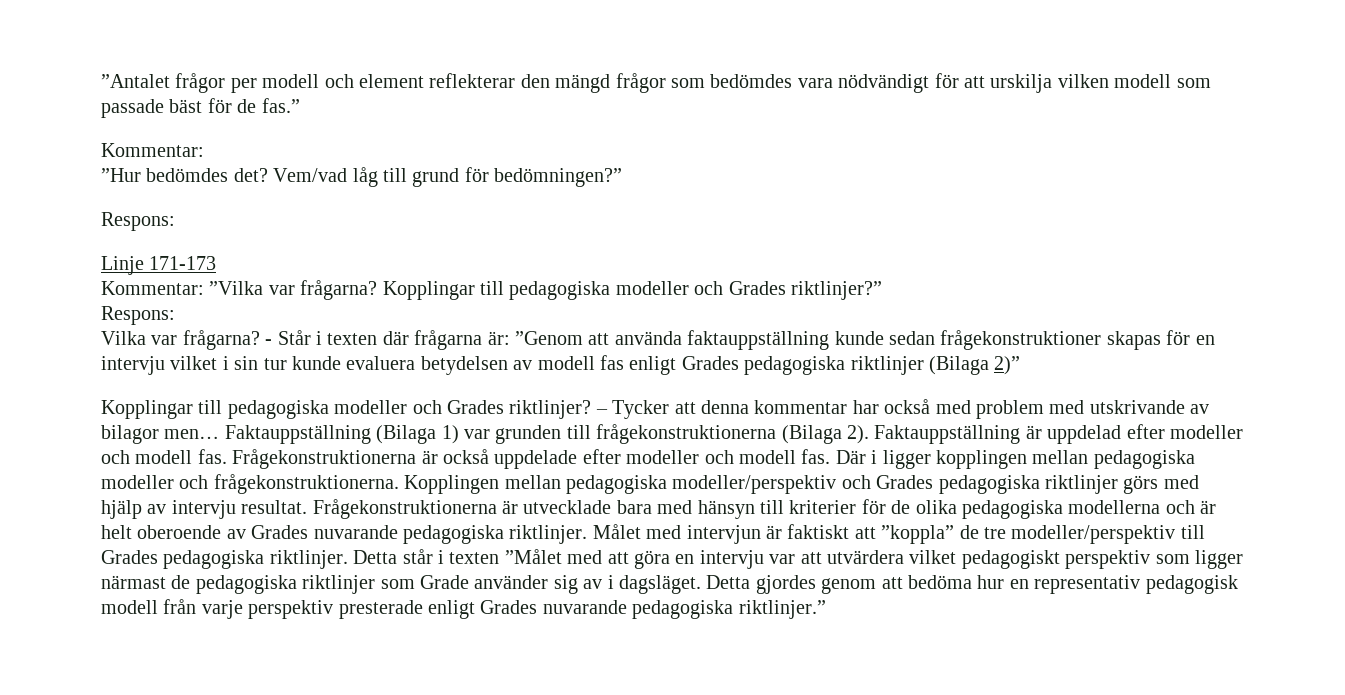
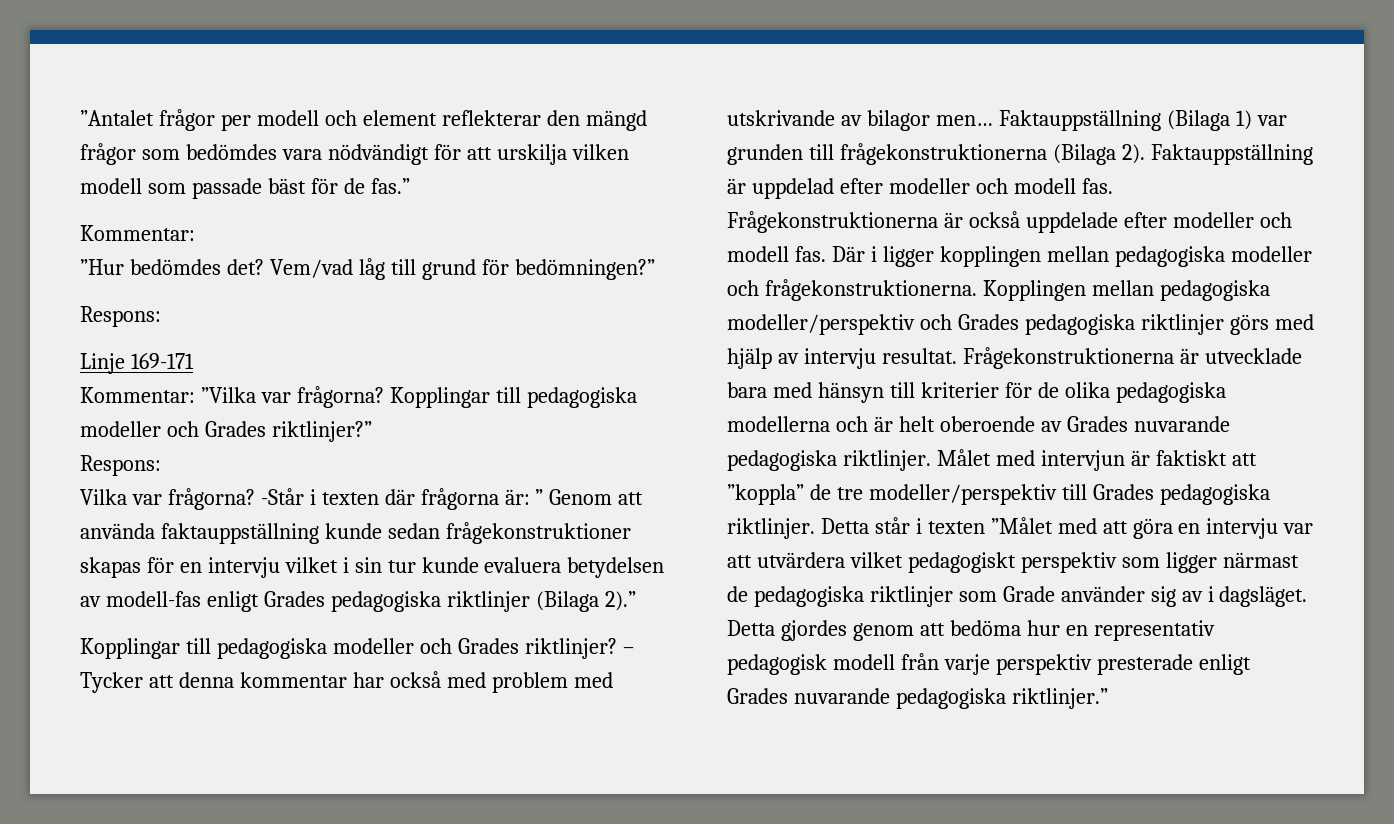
[149,256,217,270] 171-173 -> [130,353,194,369] 169-171
[300,280,378,300] frågarna? -> [296,386,384,408] frågorna?
[182,330,583,350] frågarna? - Står i texten där frågarna är: ”Genom -> [167,488,613,510] frågorna? -Står i texten där frågorna är: ” Genom
[537,355,624,370] modell fas -> [105,591,201,607] modell-fas
[994,356,1021,375] 2)” -> [604,591,636,611] 2).”

